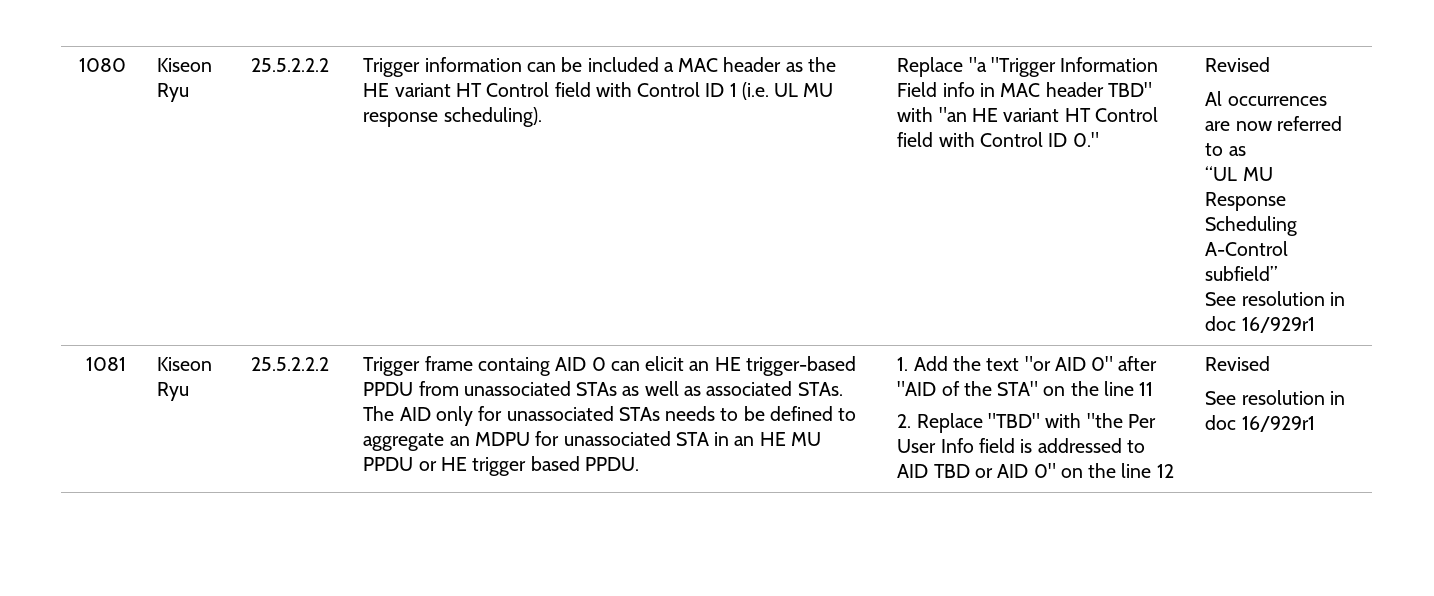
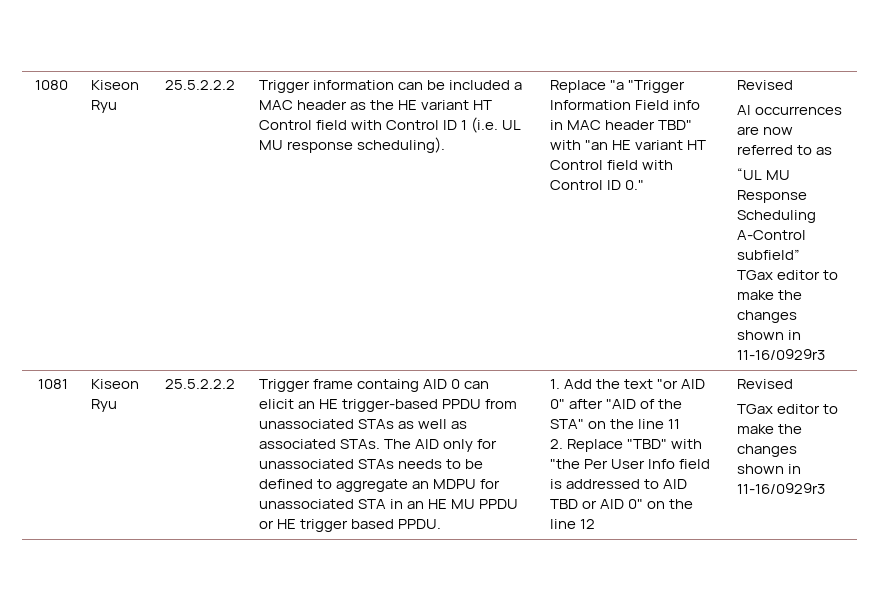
[1205,291,1345,306] [1205,316,1315,333] See resolution in doc 16/929r1 -> [736,270,838,280] [736,290,802,300] [736,310,797,323] [736,330,801,340] [736,349,825,360] TGax editor to make the changes shown in 11-16/0929r3
[1205,390,1345,405] [1205,415,1315,432] See resolution in doc 16/929r1 -> [736,404,838,414] [736,424,802,434] [736,444,797,457] [736,464,801,474] [736,483,825,494] TGax editor to make the changes shown in 11-16/0929r3

